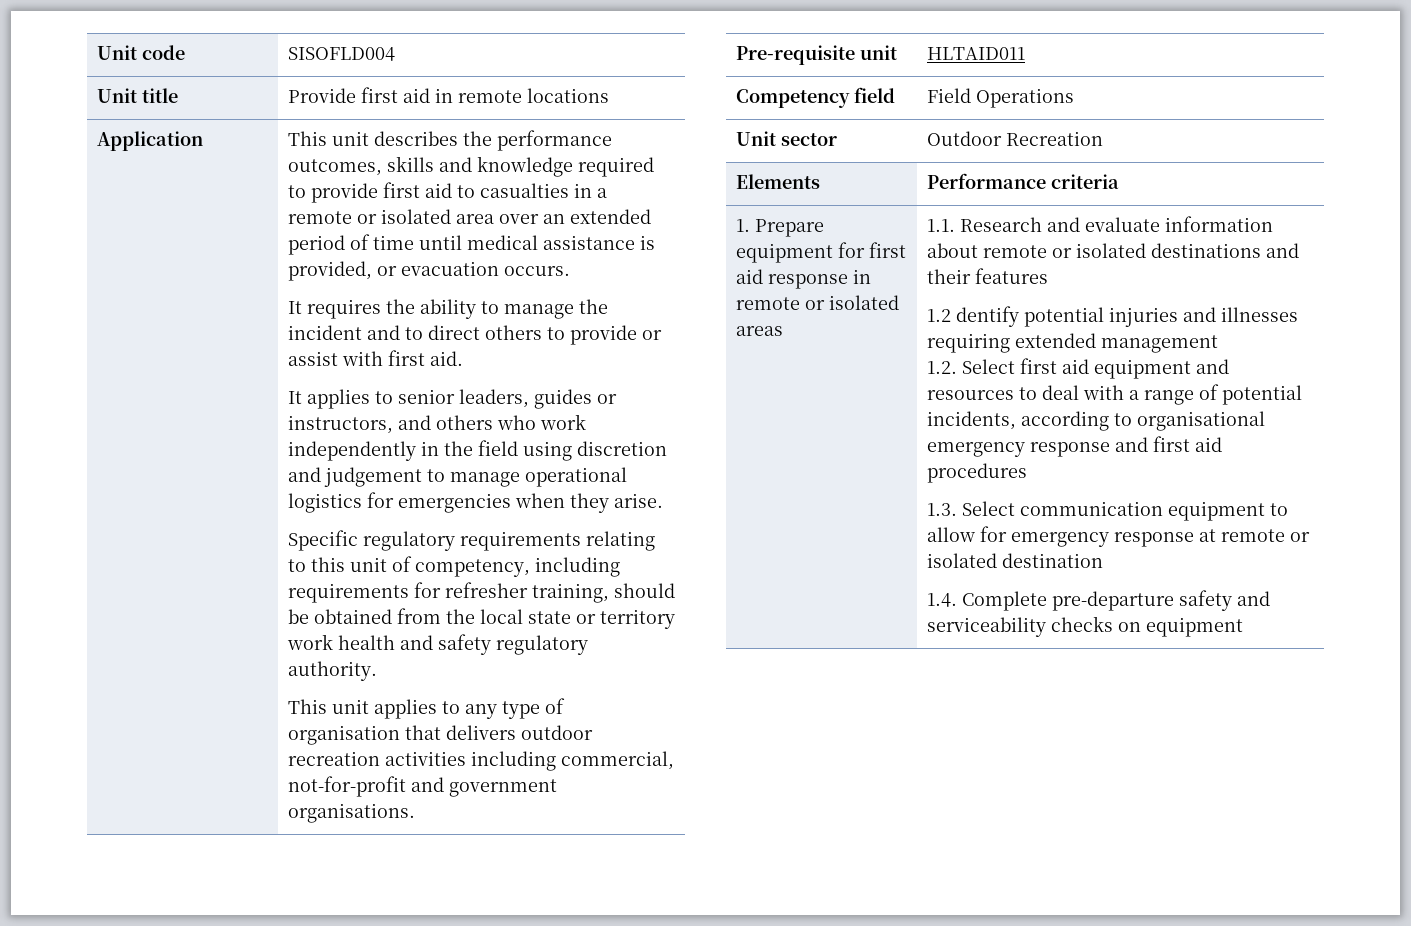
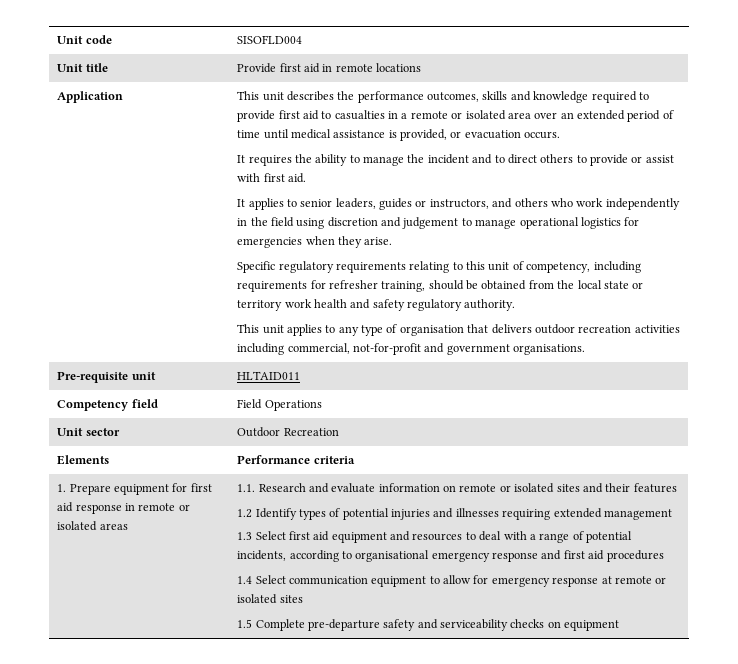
[926,243,1261,258] about remote or isolated destinations -> [443,483,580,493] on remote or isolated sites
[955,306,1019,327] dentify -> [255,508,341,520] Identify types of
[926,361,957,374] 1.2. -> [237,532,253,540] 1.3
[926,503,957,516] 1.3. -> [237,576,253,584] 1.4
[1001,553,1103,568] [926,593,957,607] destination // 1.4. -> [279,595,303,603] [237,619,253,628] sites // 1.5

